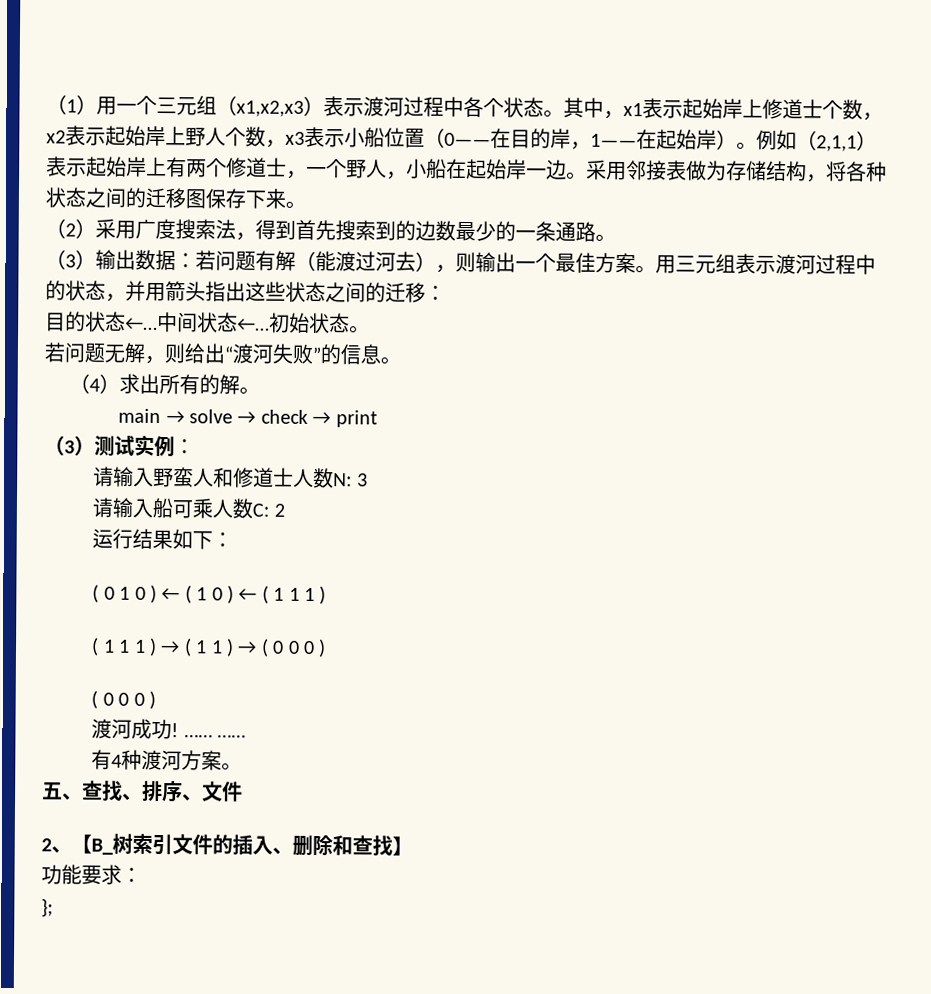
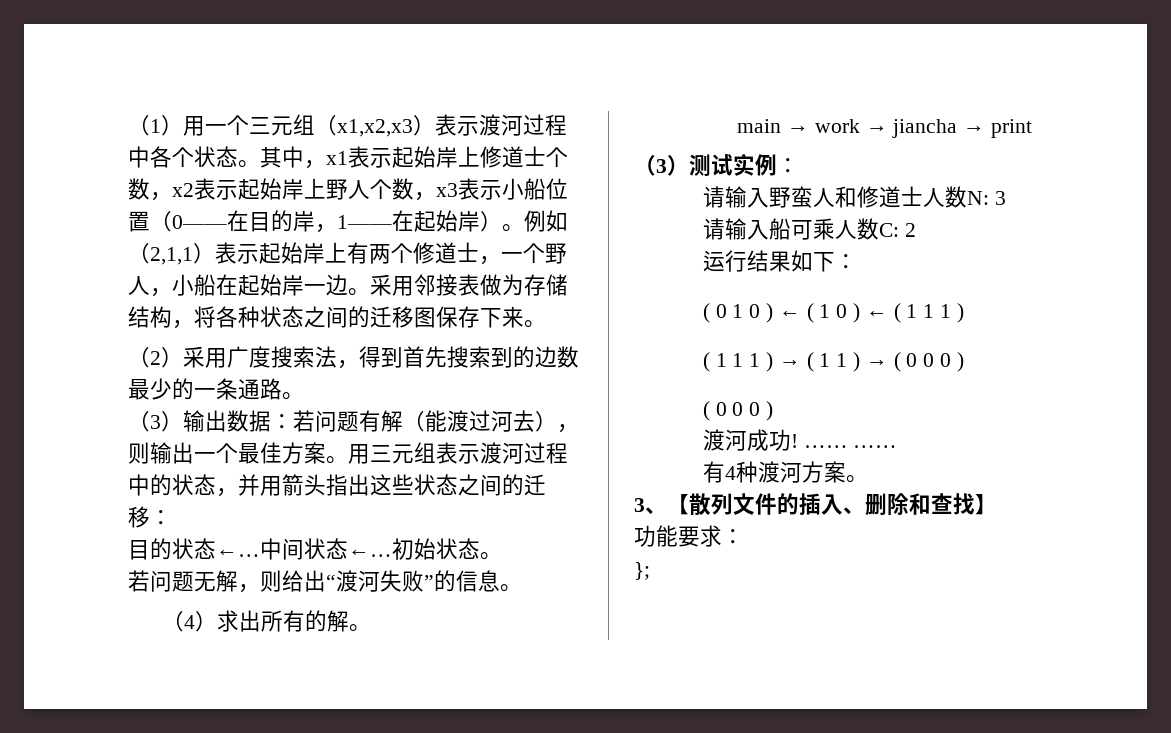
[188,409,308,424] solve → check -> [814,119,958,138] work → jiancha
[42,780,243,803] [41,833,173,856] 五、查找、排序、文件 // 2、【B_树索引 -> [634,493,733,516] 3、【散列

